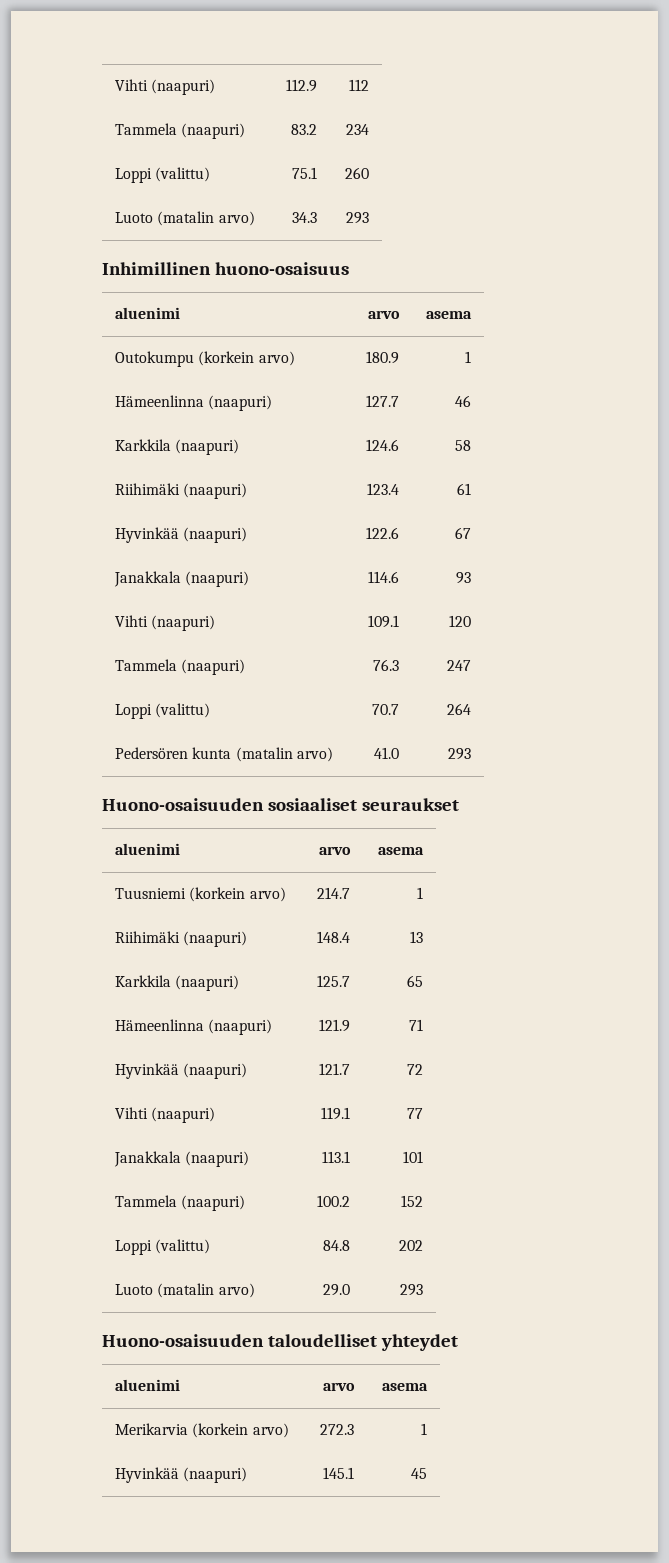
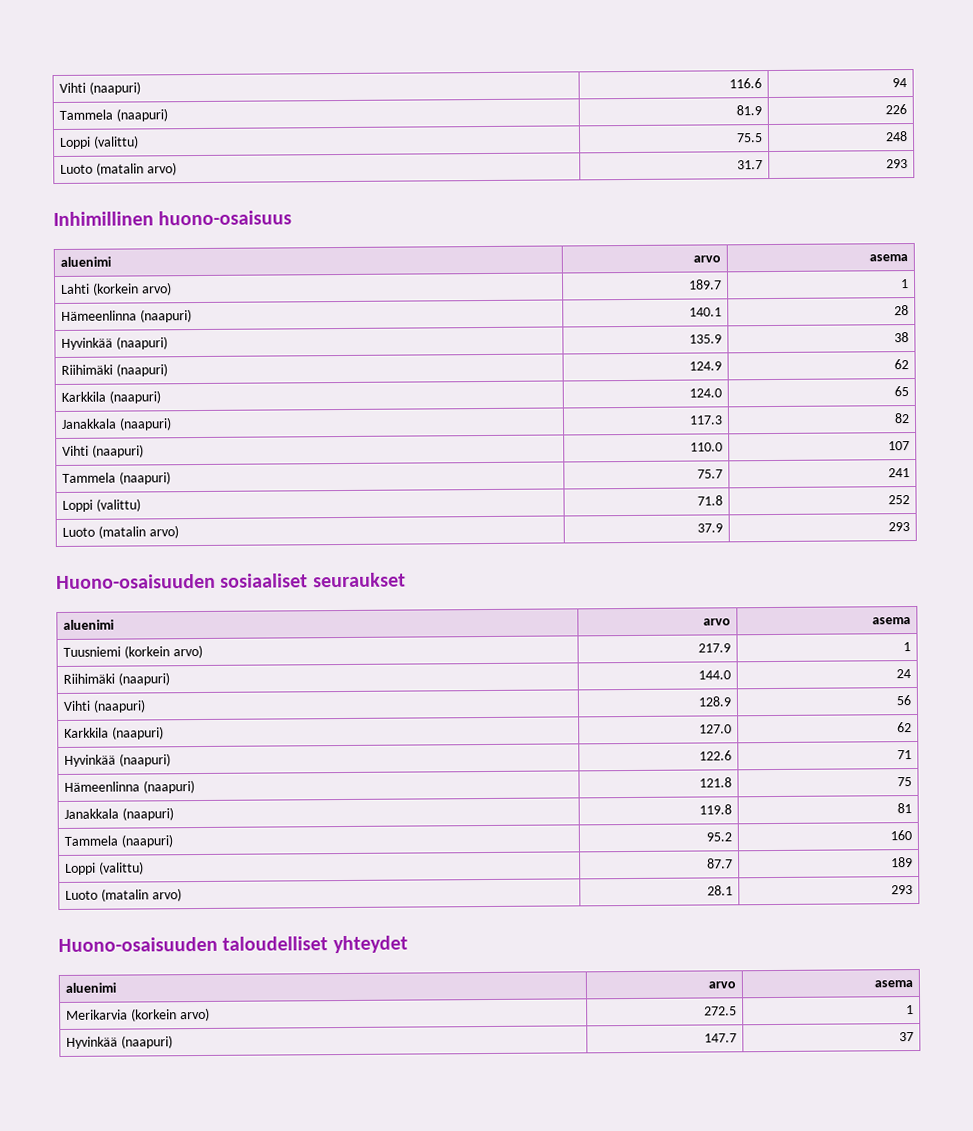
[115,79,216,95] [285,79,317,92] [348,79,369,91] [115,123,246,139] [290,124,317,135] [345,124,369,135] [115,167,211,183] [291,167,317,179] [344,167,369,179] [115,211,255,226] [291,212,317,223] Vihti (naapuri) | 112.9 | 112 // Tammela (naapuri) | 83.2 | 234 // Loppi (valittu) | 75.1 | 260 // Luoto (matalin arvo) | 34.3 -> [59,81,142,95] [728,78,762,89] [891,78,907,88] [59,108,169,122] [735,105,762,116] [884,104,907,115] [59,135,140,149] [735,133,763,143] [884,131,908,142] [60,162,177,176] [736,160,763,170] Vihti (naapuri) | 116.6 | 94 // Tammela (naapuri) | 81.9 | 226 // Loppi (valittu) | 75.5 | 248 // Luoto (matalin arvo) | 31.7
[115,351,295,367] [365,351,399,364] Outokumpu (korkein arvo) | 180.9 -> [61,282,172,296] [688,279,722,290] Lahti (korkein arvo) | 189.7
[365,395,399,407] [454,395,471,407] [115,439,240,455] [365,439,399,451] [454,440,471,451] [115,483,248,499] [366,483,399,495] [456,483,471,495] [115,527,248,543] [365,527,399,539] [454,527,471,539] [114,571,250,587] [367,571,399,583] [455,572,471,584] [115,615,216,631] [367,615,399,628] [448,615,471,627] [115,659,246,675] [372,659,399,671] [446,660,471,671] [115,703,211,719] [371,704,399,715] [446,703,471,715] [115,747,333,762] [373,747,399,759] 127.7 | 46 // Karkkila (naapuri) | 124.6 | 58 // Riihimäki (naapuri) | 123.4 | 61 // Hyvinkää (naapuri) | 122.6 | 67 // Janakkala (naapuri) | 114.6 | 93 // Vihti (naapuri) | 109.1 | 120 // Tammela (naapuri) | 76.3 | 247 // Loppi (valittu) | 70.7 | 264 // Pedersören kunta (matalin arvo) | 41.0 -> [688,307,722,317] [893,305,909,316] [61,336,169,350] [688,334,722,344] [893,332,909,343] [61,363,169,377] [688,361,722,371] [893,359,909,370] [61,390,162,404] [688,388,722,398] [893,386,909,397] [61,417,173,431] [688,415,723,425] [893,413,910,424] [62,444,145,458] [689,442,723,452] [887,441,910,451] [62,471,172,485] [696,469,723,479] [887,468,910,478] [62,498,142,512] [696,495,723,506] [887,495,910,505] [62,525,179,539] [696,523,723,533] 140.1 | 28 // Hyvinkää (naapuri) | 135.9 | 38 // Riihimäki (naapuri) | 124.9 | 62 // Karkkila (naapuri) | 124.0 | 65 // Janakkala (naapuri) | 117.3 | 82 // Vihti (naapuri) | 110.0 | 107 // Tammela (naapuri) | 75.7 | 241 // Loppi (valittu) | 71.8 | 252 // Luoto (matalin arvo) | 37.9
[316,887,350,899] 214.7 -> [697,643,731,653] 217.9
[316,931,350,943] [409,931,423,943] [115,975,240,991] [316,975,350,987] [406,975,423,987] [115,1019,273,1035] [318,1019,350,1032] [408,1019,423,1031] [115,1063,248,1079] [318,1063,350,1075] [406,1064,423,1075] [115,1107,216,1123] [320,1107,350,1120] [406,1108,423,1119] [114,1151,250,1167] [321,1151,350,1163] [402,1151,423,1163] [115,1195,246,1211] [316,1195,350,1207] [400,1195,423,1207] [115,1239,211,1255] [322,1240,350,1251] [398,1240,423,1251] [115,1283,255,1298] [322,1284,350,1296] 148.4 | 13 // Karkkila (naapuri) | 125.7 | 65 // Hämeenlinna (naapuri) | 121.9 | 71 // Hyvinkää (naapuri) | 121.7 | 72 // Vihti (naapuri) | 119.1 | 77 // Janakkala (naapuri) | 113.1 | 101 // Tammela (naapuri) | 100.2 | 152 // Loppi (valittu) | 84.8 | 202 // Luoto (matalin arvo) | 29.0 -> [697,670,731,680] [895,669,911,679] [63,699,147,713] [697,696,731,707] [895,695,911,706] [64,726,165,740] [698,724,732,734] [896,722,912,733] [64,753,172,767] [698,750,732,761] [896,750,912,760] [64,780,196,794] [698,777,732,788] [896,777,912,787] [64,807,175,821] [698,804,732,815] [896,803,912,814] [64,834,174,848] [705,832,732,842] [889,830,912,841] [65,861,145,875] [706,858,733,869] [890,857,913,868] [65,888,182,902] [706,885,733,896] 144.0 | 24 // Vihti (naapuri) | 128.9 | 56 // Karkkila (naapuri) | 127.0 | 62 // Hyvinkää (naapuri) | 122.6 | 71 // Hämeenlinna (naapuri) | 121.8 | 75 // Janakkala (naapuri) | 119.8 | 81 // Tammela (naapuri) | 95.2 | 160 // Loppi (valittu) | 87.7 | 189 // Luoto (matalin arvo) | 28.1
[319,1424,354,1435] 272.3 -> [703,1006,737,1016] 272.5
[322,1467,354,1479] [410,1468,427,1479] 145.1 | 45 -> [703,1033,737,1043] [898,1032,914,1042] 147.7 | 37

